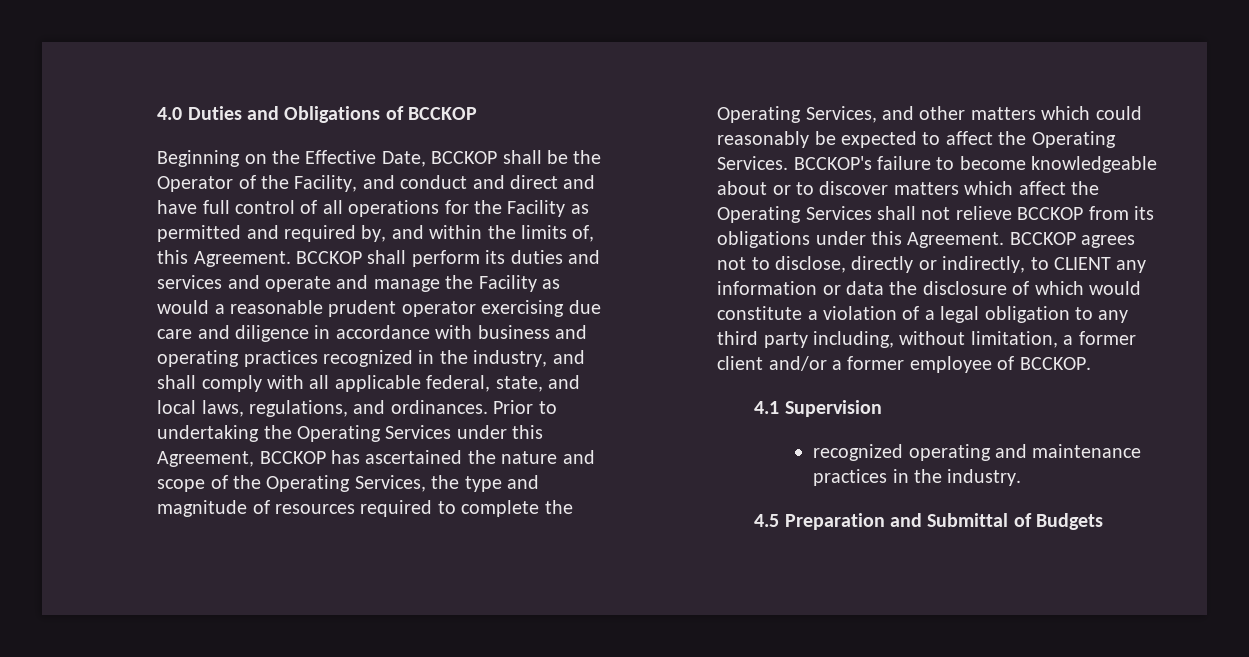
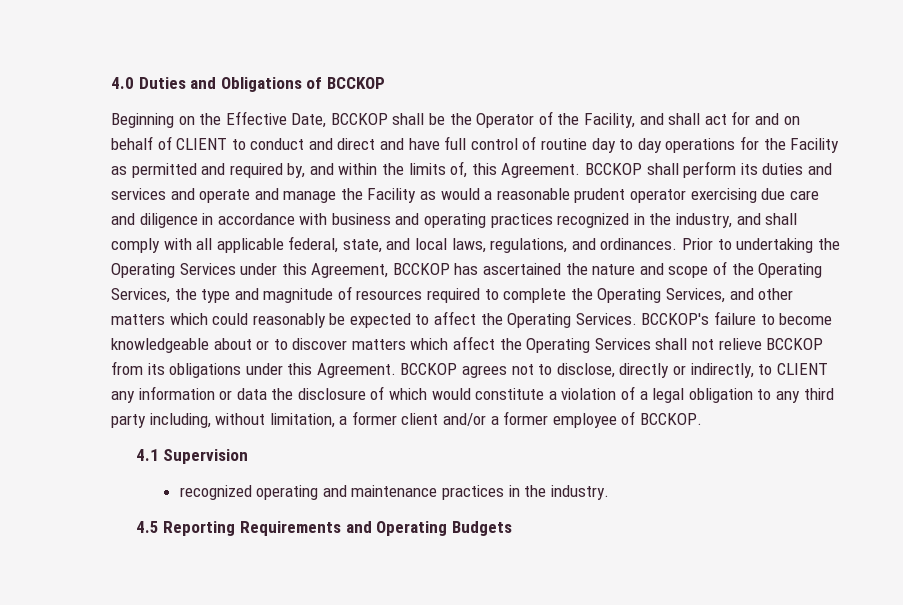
(395, 182) none -> [668,111,800,125] [110,136,246,150] shall act for and on behalf of CLIENT to
[322,200,343,214] all -> [541,138,662,153] routine day to day
[784,513,1032,530] Preparation and Submittal of -> [163,521,448,536] Reporting Requirements and Operating

